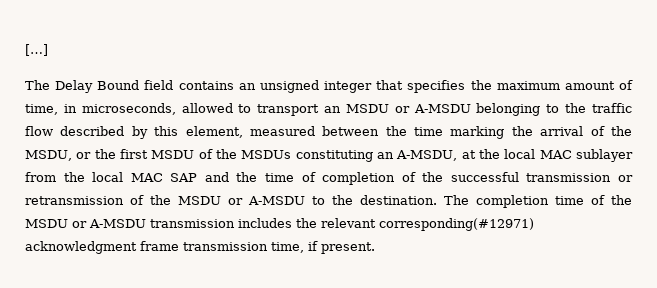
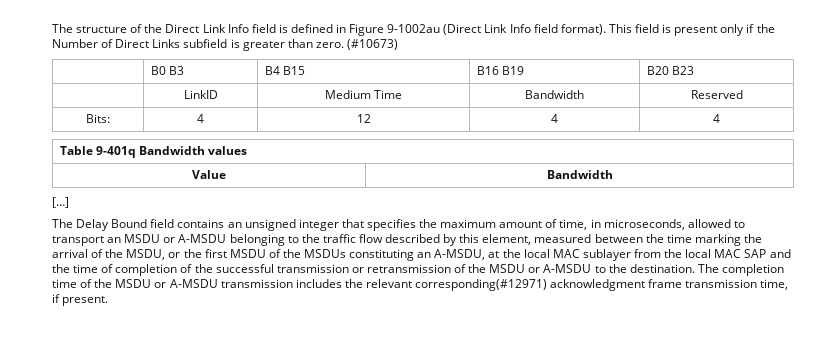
(25, 50) none -> [52,24,775,36] [52,39,398,51] [151,66,185,75] [265,66,306,75] [477,66,525,75] [647,66,695,75] [183,90,218,99] [324,90,403,99] [525,90,584,99] [690,90,743,99] [86,114,110,123] [197,114,204,123] [356,114,371,123] [551,114,558,123] [713,114,720,123] [60,146,248,158] [192,170,226,179] [546,170,613,179] The structure of the Direct Link Info field is defined in Figure 9-1002au (Direct Link Info field format). This field is present only if the Number of Direct Links subfield is greater than zero. (#10673) // | B0 B3 | B4 B15 | B16 B19 | B20 B23 // | LinkID | Medium Time | Bandwidth | Reserved // Bits: | 4 | 12 | 4 | 4 // Table 9-401q Bandwidth values // Value | Bandwidth //

